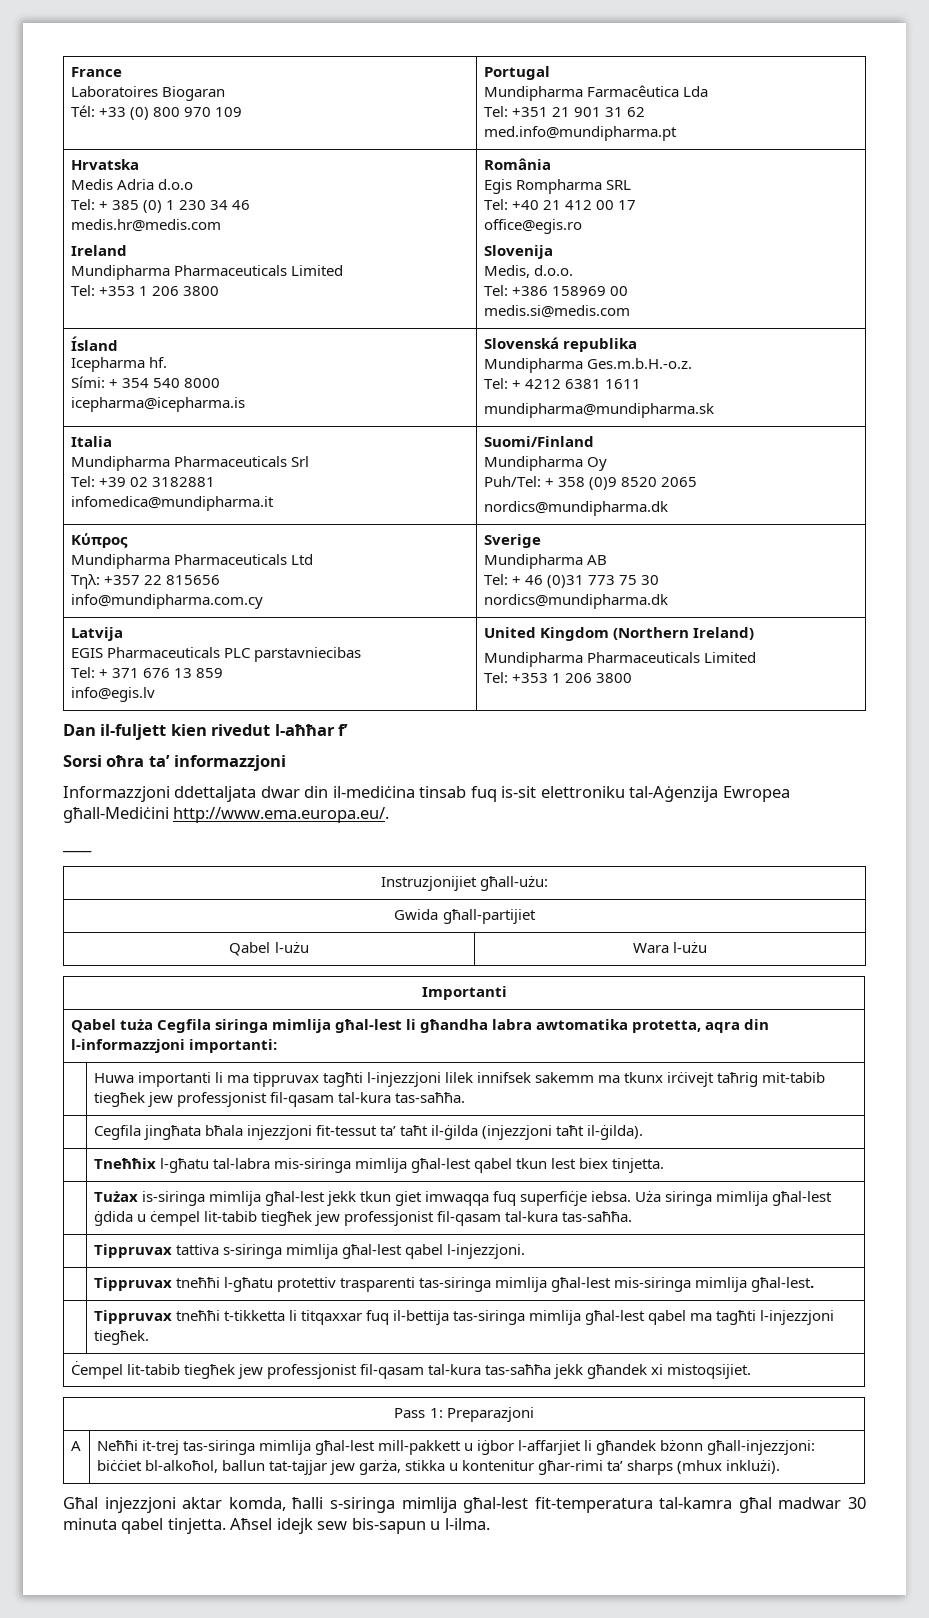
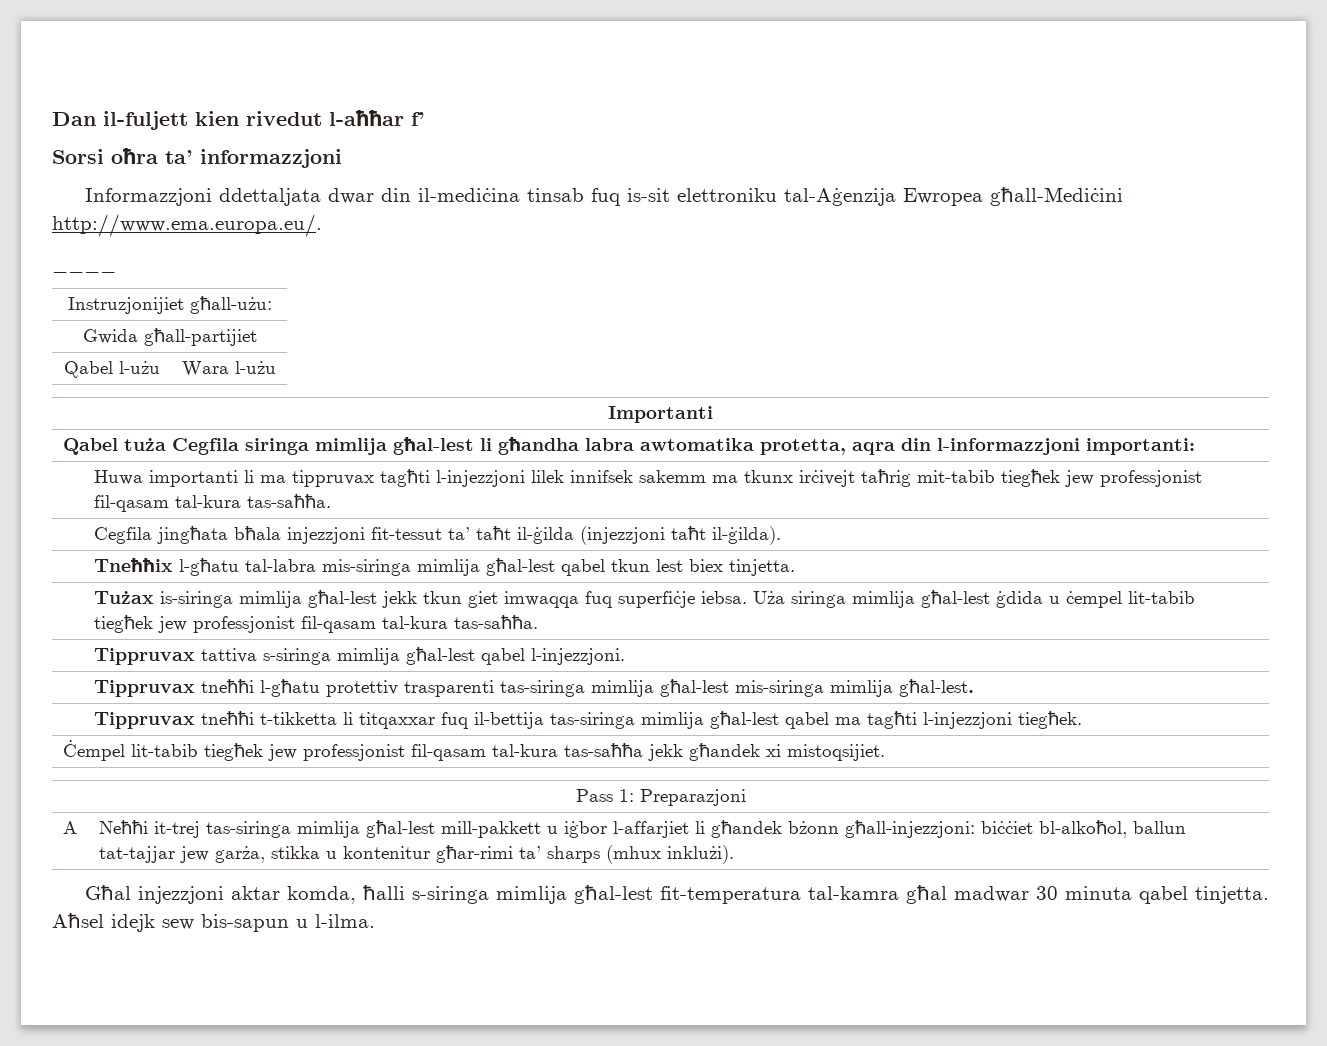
[70,67,122,77] [70,86,225,101] [70,105,242,120] [483,66,550,80] [483,85,708,101] [483,106,645,117] [483,126,677,141] [70,159,139,170] [70,179,193,190] [70,199,251,213] [70,219,221,232] [70,245,127,256] [70,265,343,280] [70,285,219,296] [483,158,551,170] [483,179,631,194] [483,199,636,210] [483,219,582,234] [483,245,553,259] [483,265,573,278] [483,285,628,296] [483,305,630,318] [70,336,118,351] [70,357,167,372] [70,376,220,388] [70,397,245,412] [483,337,637,352] [483,358,692,373] [483,378,641,389] [483,403,714,418] [70,436,112,447] [70,456,309,471] [70,476,215,487] [70,496,274,511] [483,436,594,447] [483,456,607,471] [483,476,697,490] [483,501,668,516] [70,533,128,548] [70,554,313,569] [70,574,220,589] [70,594,263,609] [483,534,541,548] [483,554,607,569] [483,574,660,588] [483,594,668,609] [70,627,123,641] [70,647,361,662] [70,667,223,678] [70,687,155,702] [483,627,754,641] [483,652,756,667] [483,672,632,683] France // Laboratoires Biogaran // Tél: +33 (0) 800 970 109 | Portugal // Mundipharma Farmacêutica Lda // Tel: +351 21 901 31 62 // med.info@mundipharma.pt // Hrvatska // Medis Adria d.o.o // Tel: + 385 (0) 1 230 34 46 // medis.hr@medis.com // Ireland // Mundipharma Pharmaceuticals Limited // Tel: +353 1 206 3800 | România // Egis Rompharma SRL // Tel: +40 21 412 00 17 // office@egis.ro // Slovenija // Medis, d.o.o. // Tel: +386 158969 00 // medis.si@medis.com // Ísland // Icepharma hf. // Sími: + 354 540 8000 // icepharma@icepharma.is | Slovenská republika // Mundipharma Ges.m.b.H.-o.z. // Tel: + 4212 6381 1611 // mundipharma@mundipharma.sk // Italia // Mundipharma Pharmaceuticals Srl // Tel: +39 02 3182881 // infomedica@mundipharma.it | Suomi/Finland // Mundipharma Oy // Puh/Tel: + 358 (0)9 8520 2065 // nordics@mundipharma.dk // Κύπρος // Mundipharma Pharmaceuticals Ltd // Τηλ: +357 22 815656 // info@mundipharma.com.cy | Sverige // Mundipharma AB // Tel: + 46 (0)31 773 75 30 // nordics@mundipharma.dk // Latvija // EGIS Pharmaceuticals PLC parstavniecibas // Tel: + 371 676 13 859 // info@egis.lv | United Kingdom (Northern Ireland) // Mundipharma Pharmaceuticals Limited // Tel: +353 1 206 3800 // -> (52, 119) none

